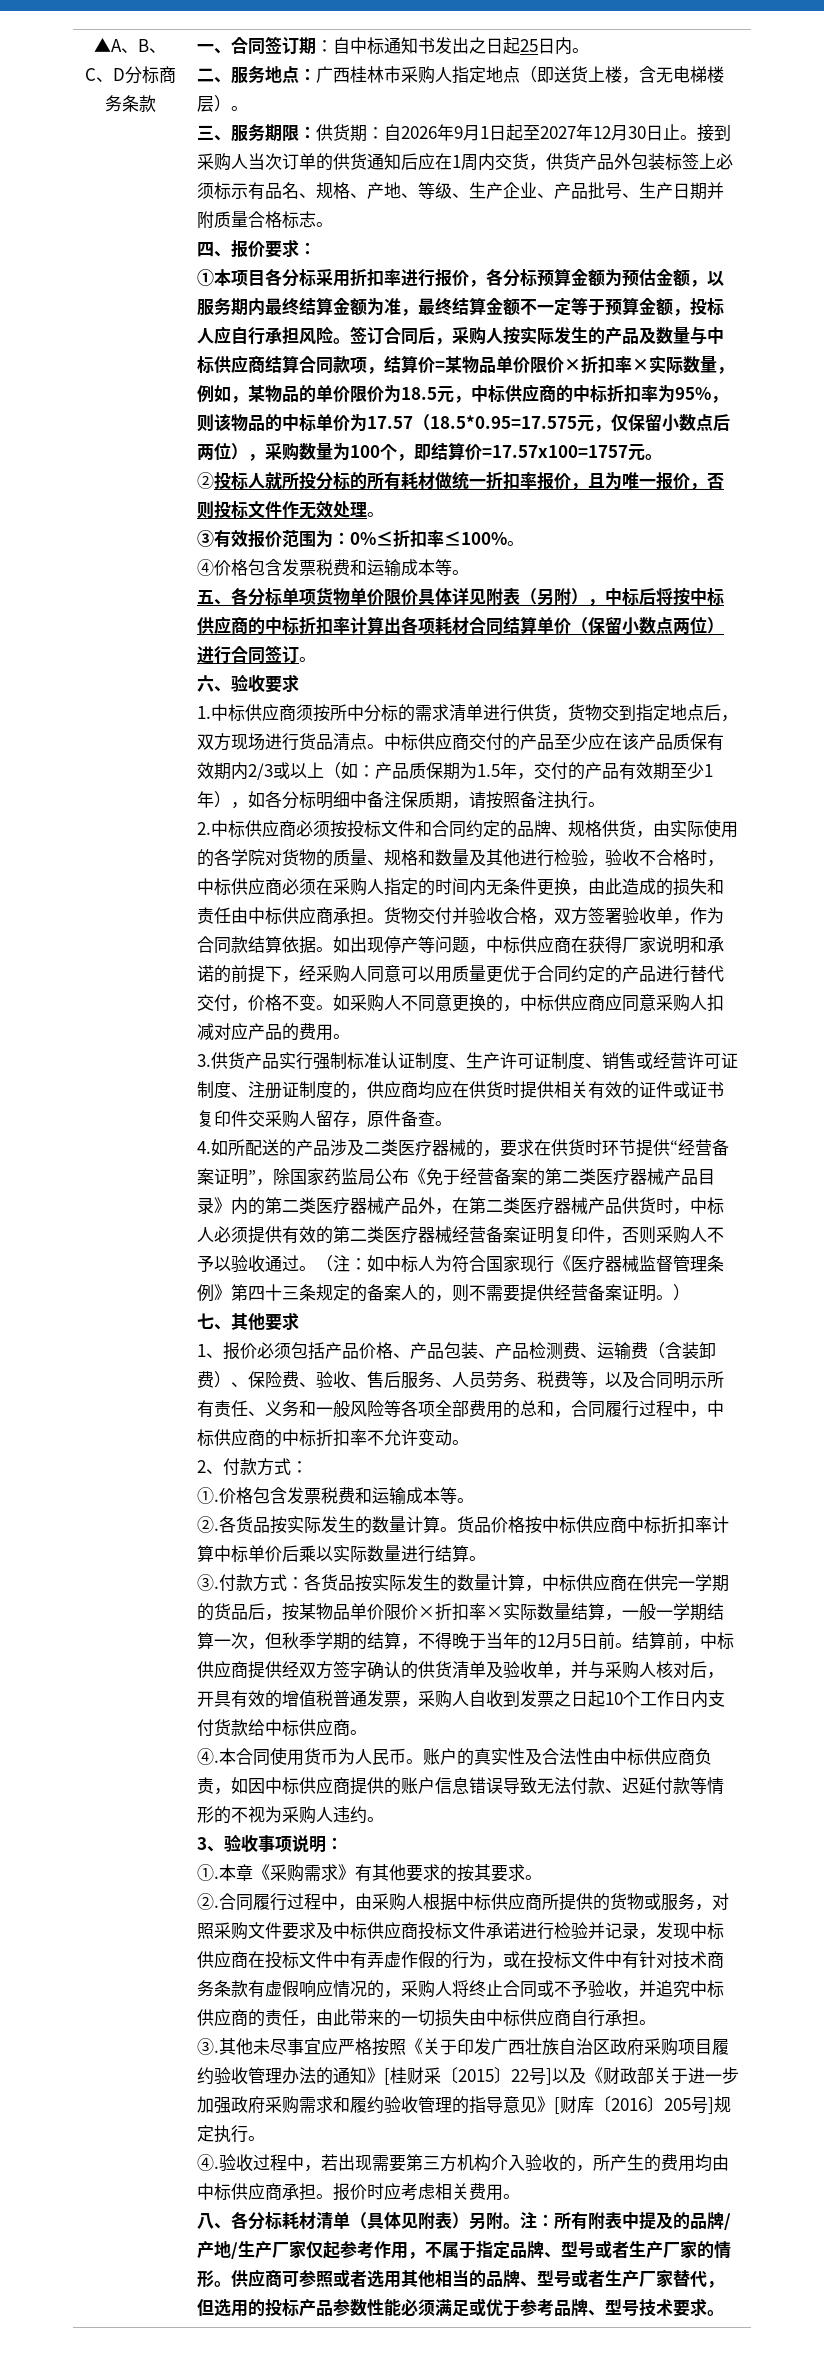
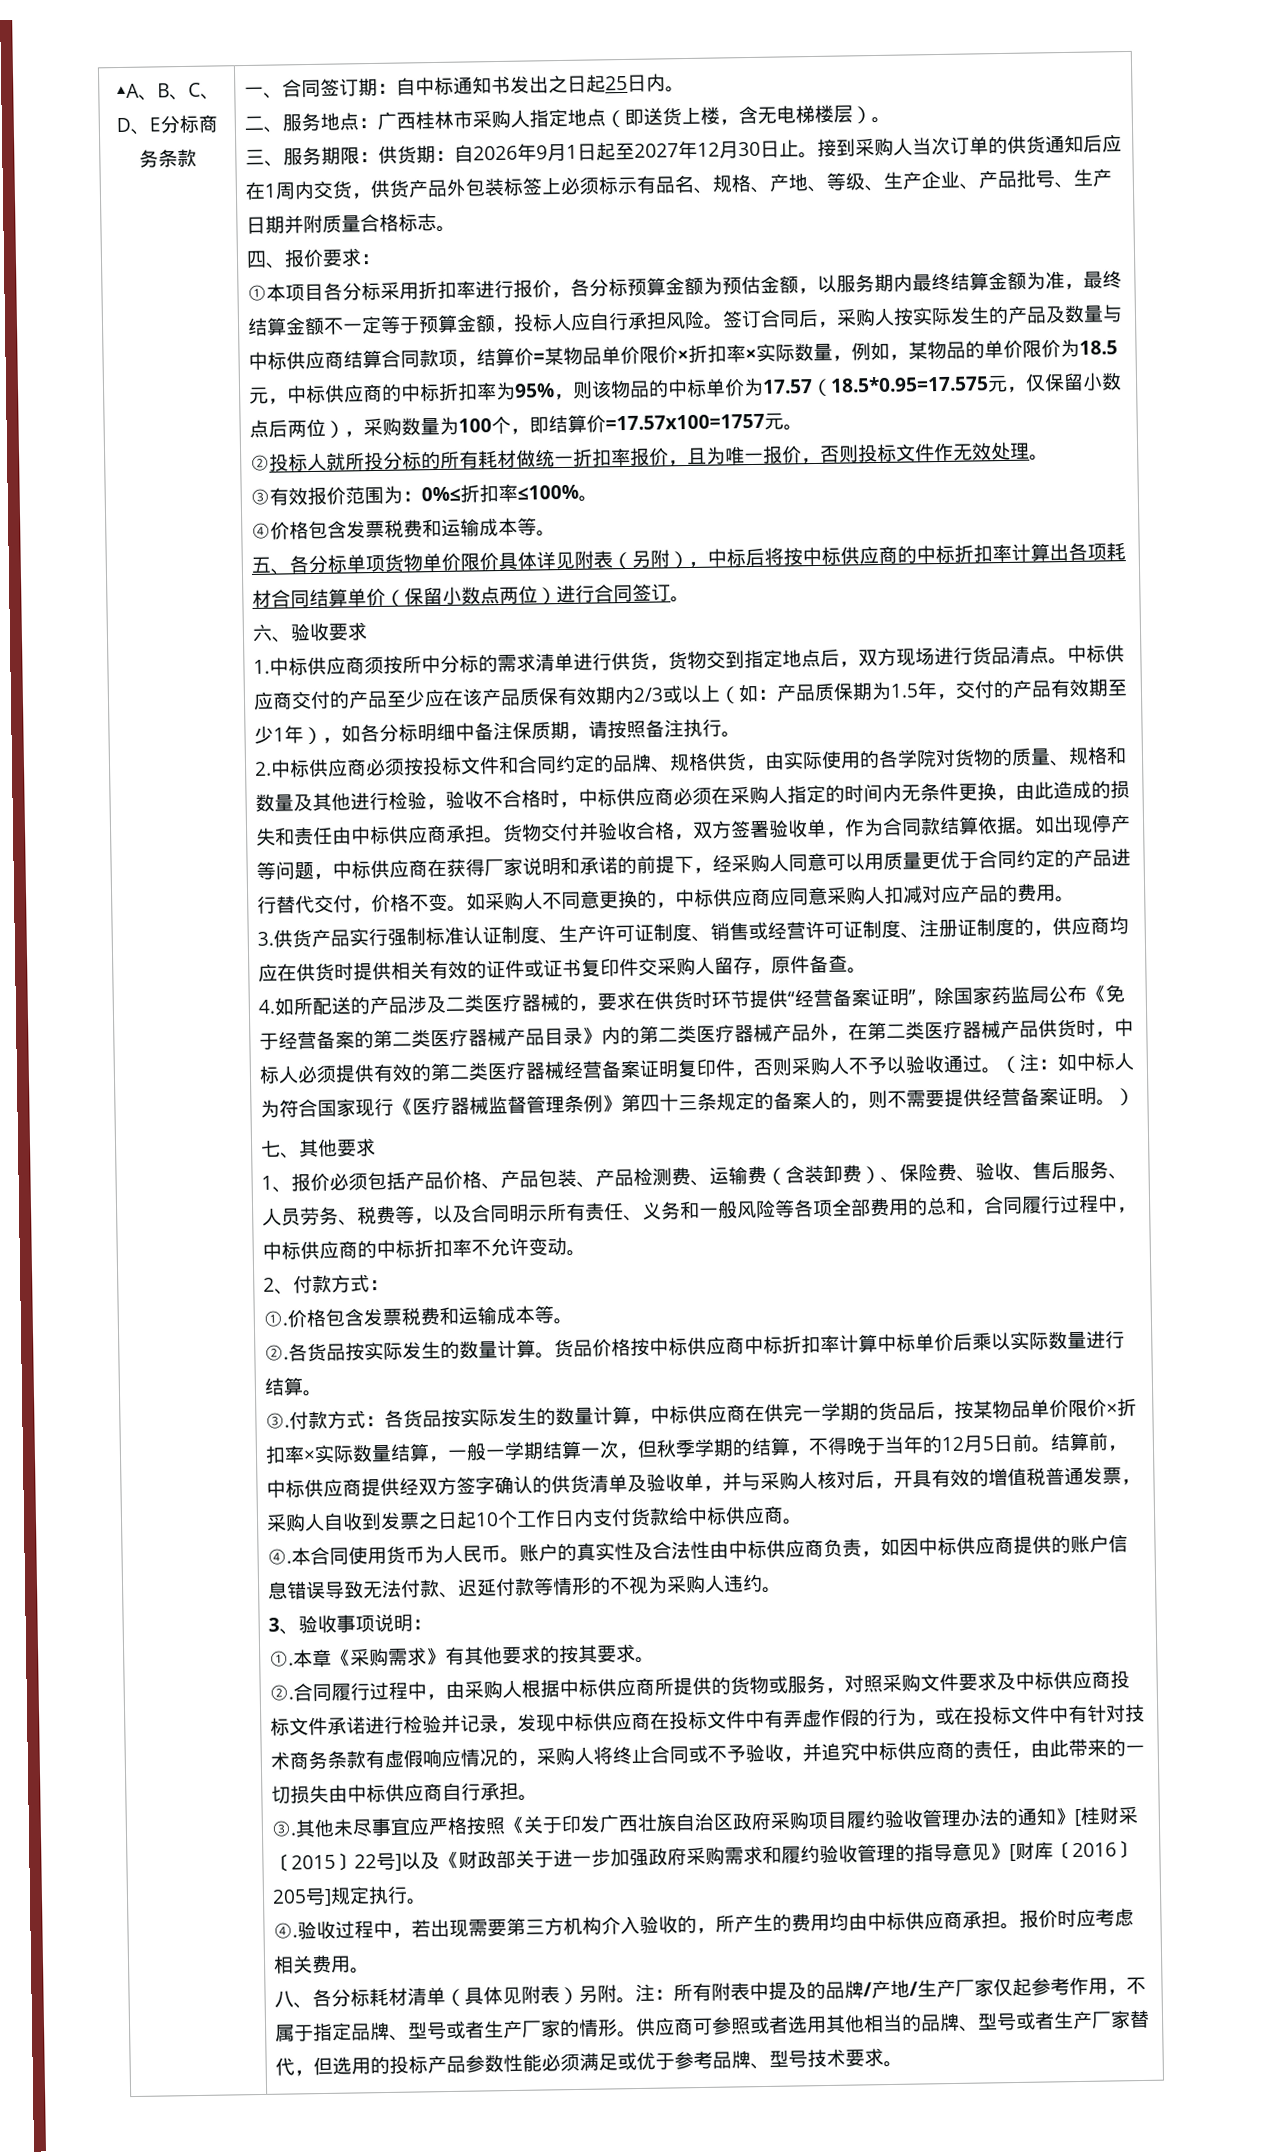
(125, 74) none -> [130,117,161,135] 、E

